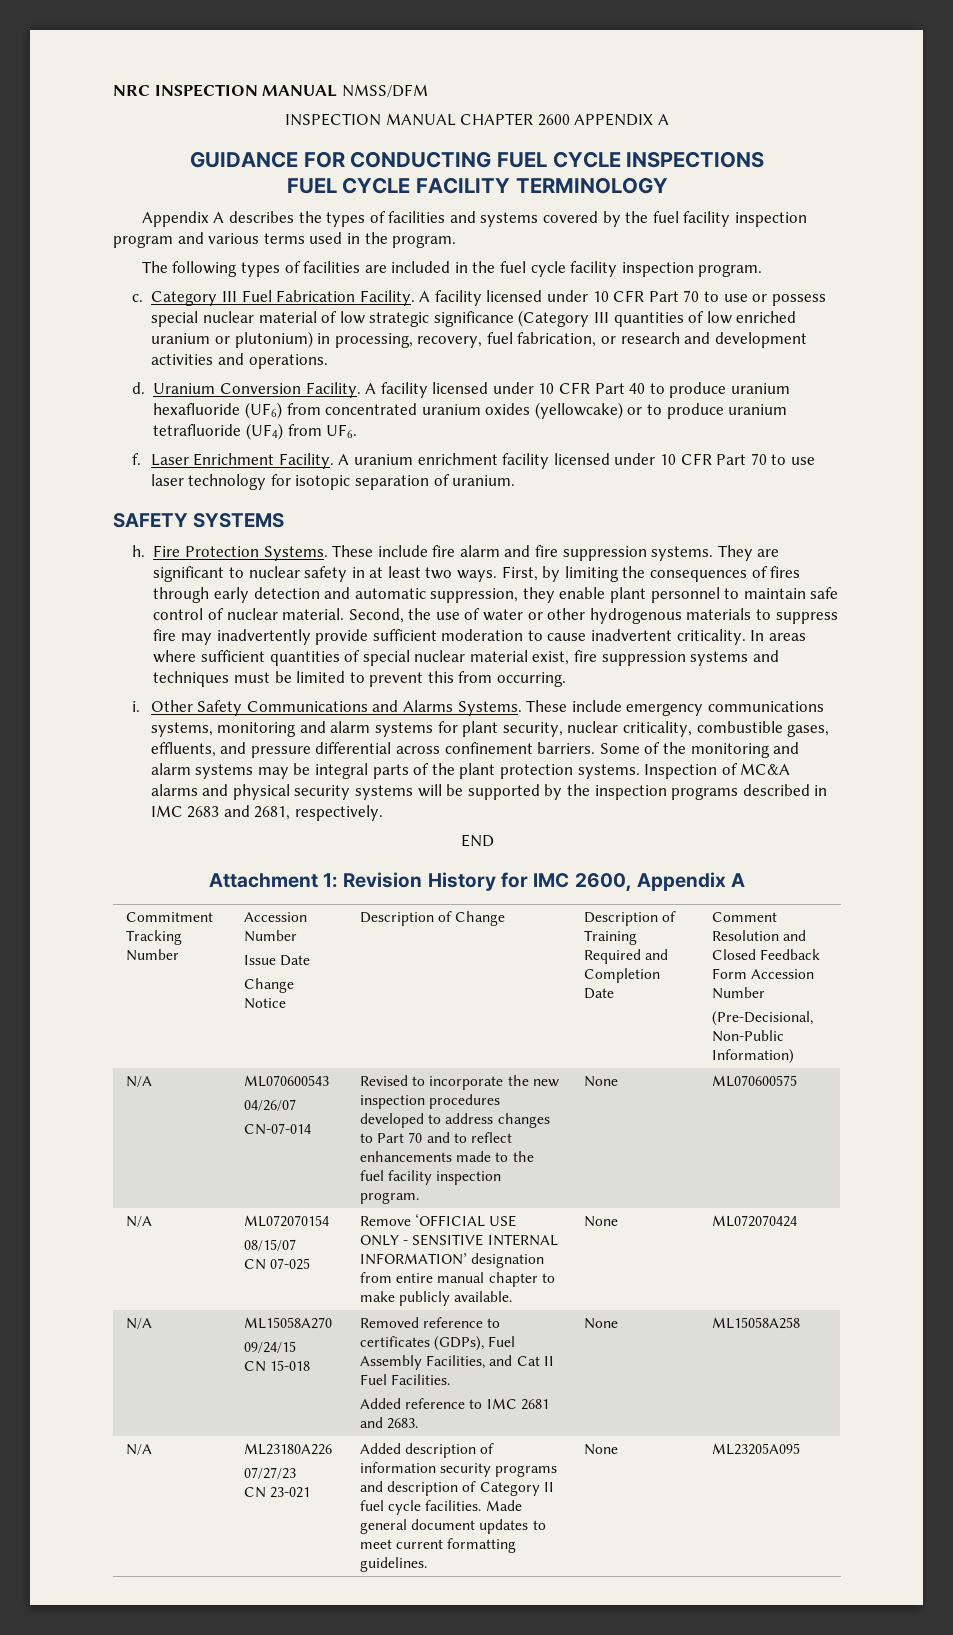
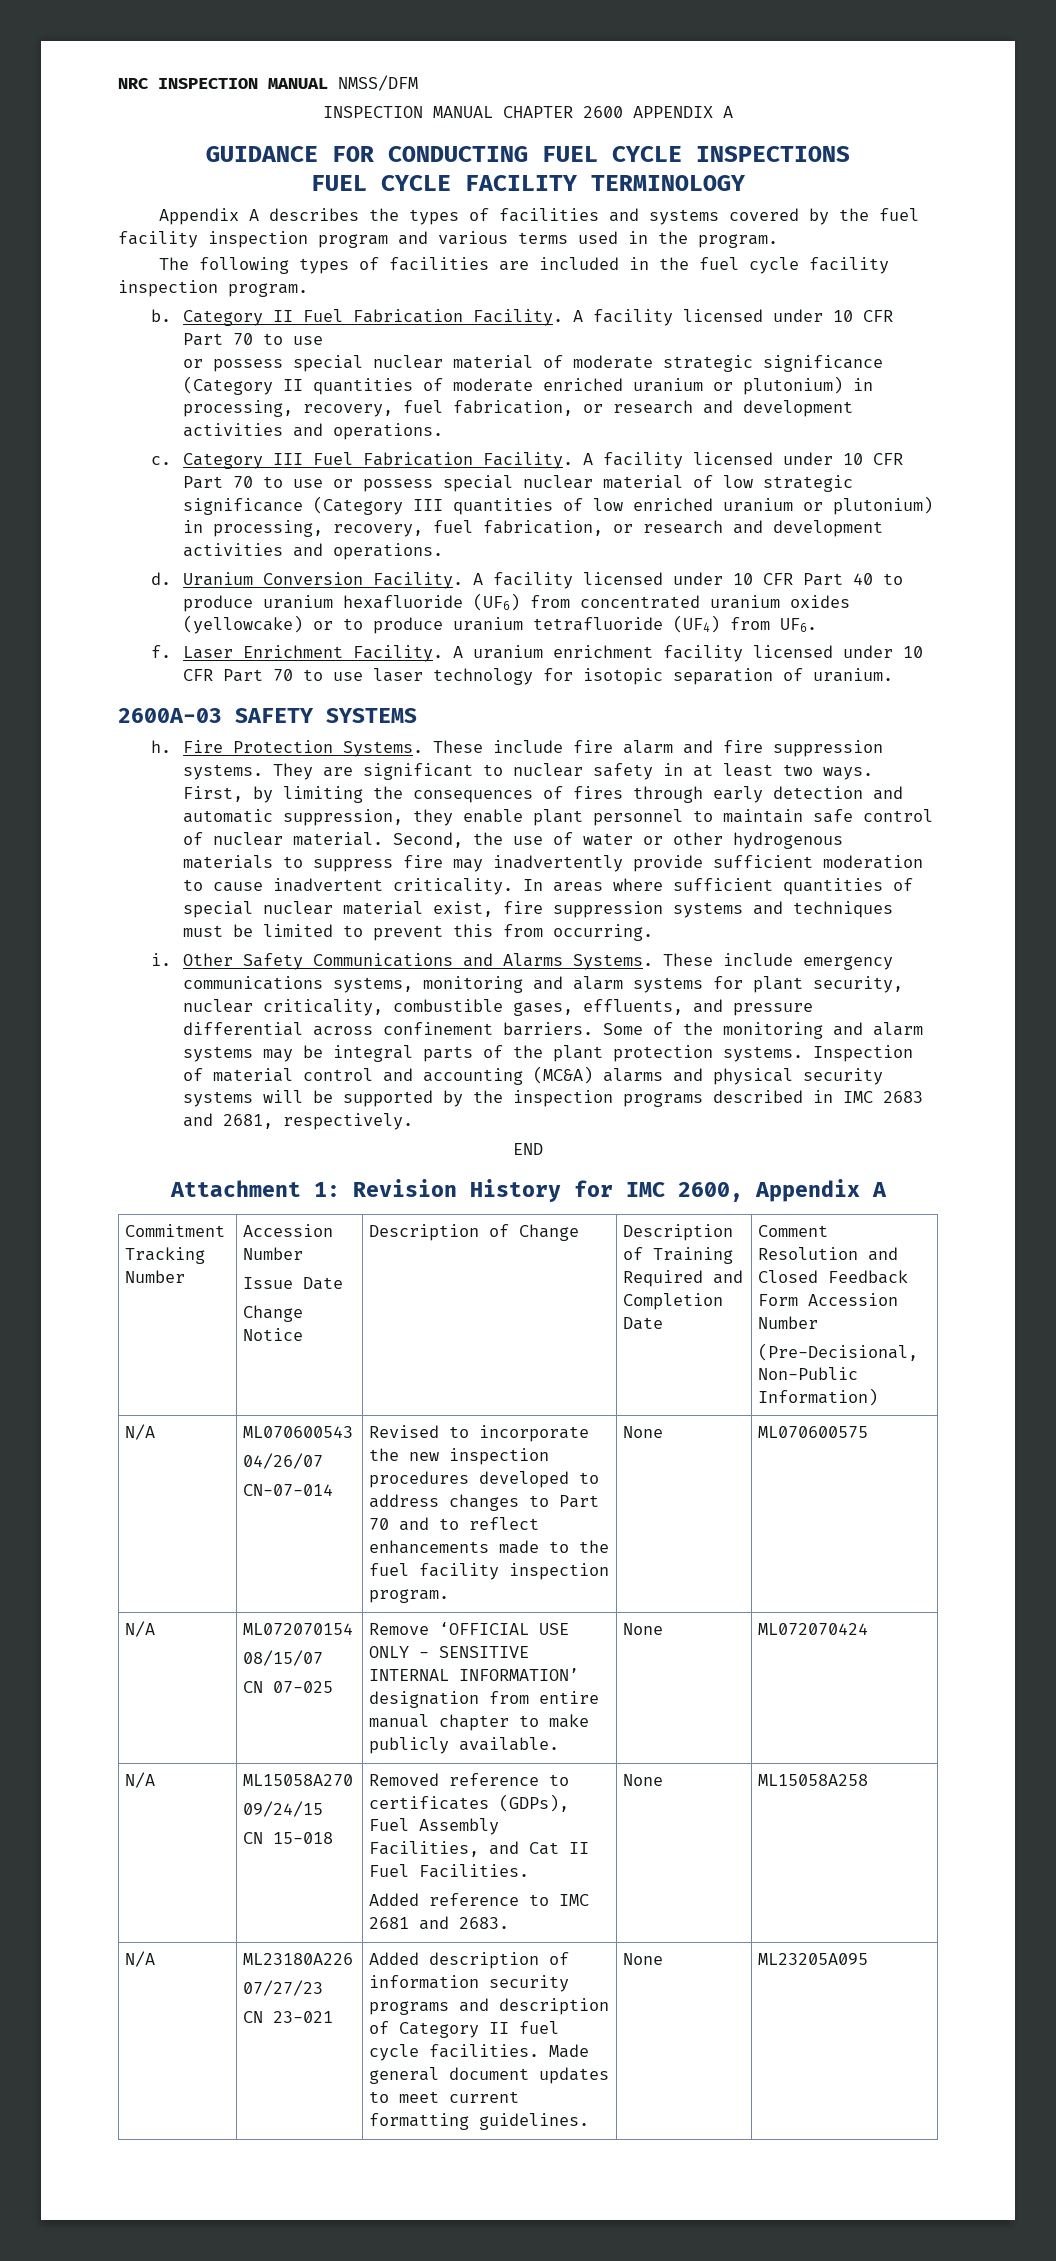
(763, 270) none -> [150,309,894,326] [183,333,324,346] [183,355,884,372] [183,376,874,395] [183,400,854,417] [183,423,444,440] // b. Category II Fuel Fabrication Facility. A facility licensed under 10 CFR Part 70 to use // or possess special nuclear material of moderate strategic significance (Category II quantities of moderate enriched uranium or plutonium) in processing, recovery, fuel fabrication, or research and development activities and operations.
(516, 480) none -> [118,708,222,723] 2600A-03
[740,763,791,775] MC&A -> [213,1066,594,1085] material control and accounting (MC&A)

